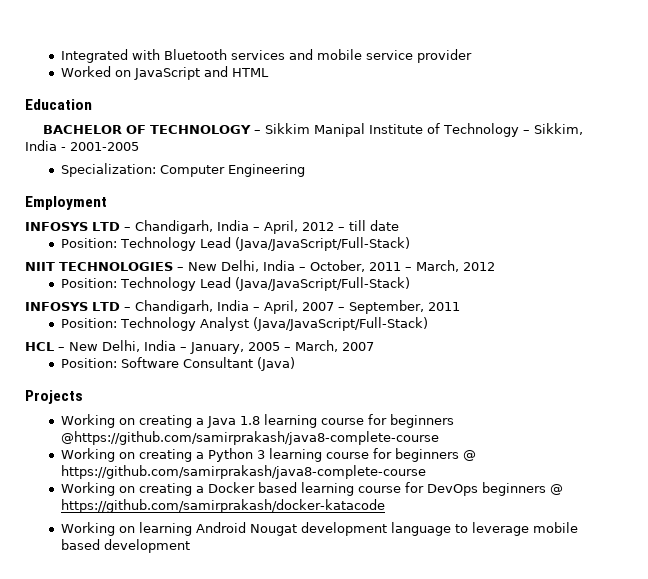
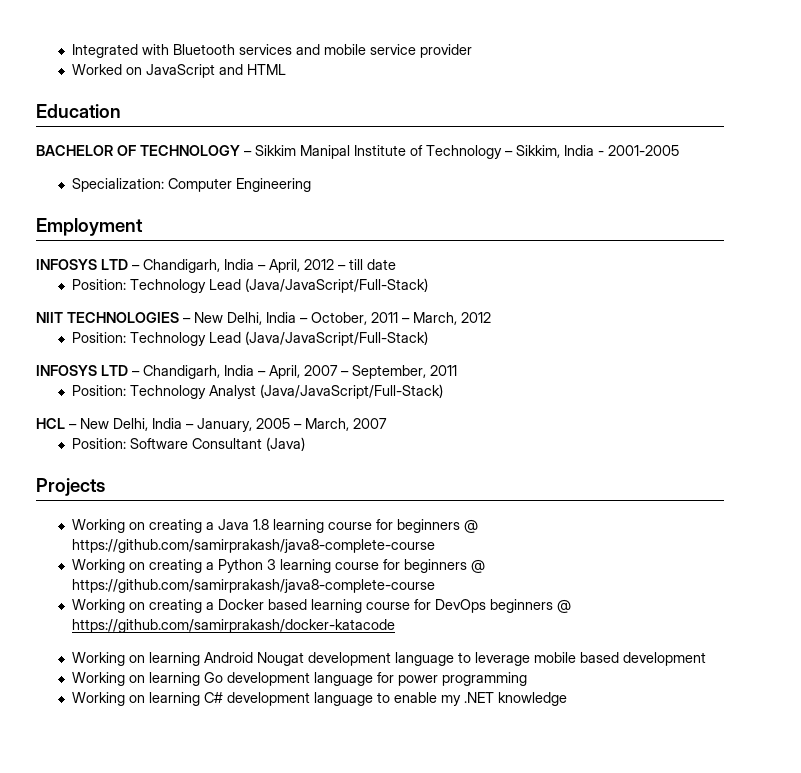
[60,431,439,445] @https://github.com/samirprakash/java8-complete-course -> [464,519,479,533] [72,539,436,553] @ https://github.com/samirprakash/java8-complete-course
(190, 546) none -> [72,672,528,686] [72,692,568,706] // Working on learning Go development language for power programming // Working on learning C# development language to enable my .NET knowledge

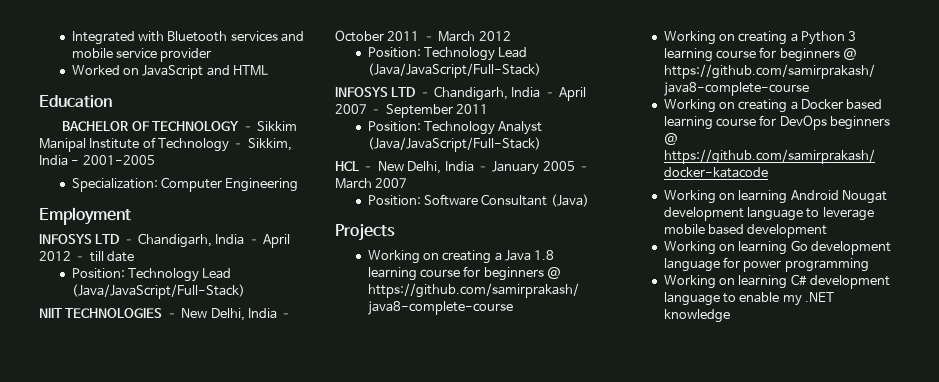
[269,259,300,273] April, -> [263,234,291,248] April
[311,312,367,325] October, -> [335,30,384,42] October
[413,312,457,325] March, -> [438,31,476,42] March
[269,365,300,379] April, -> [559,87,587,101] April
[352,365,426,379] September, -> [385,104,453,118] September
[197,418,252,432] January, -> [492,161,540,175] January
[305,418,349,431] March, -> [335,178,372,189] March

